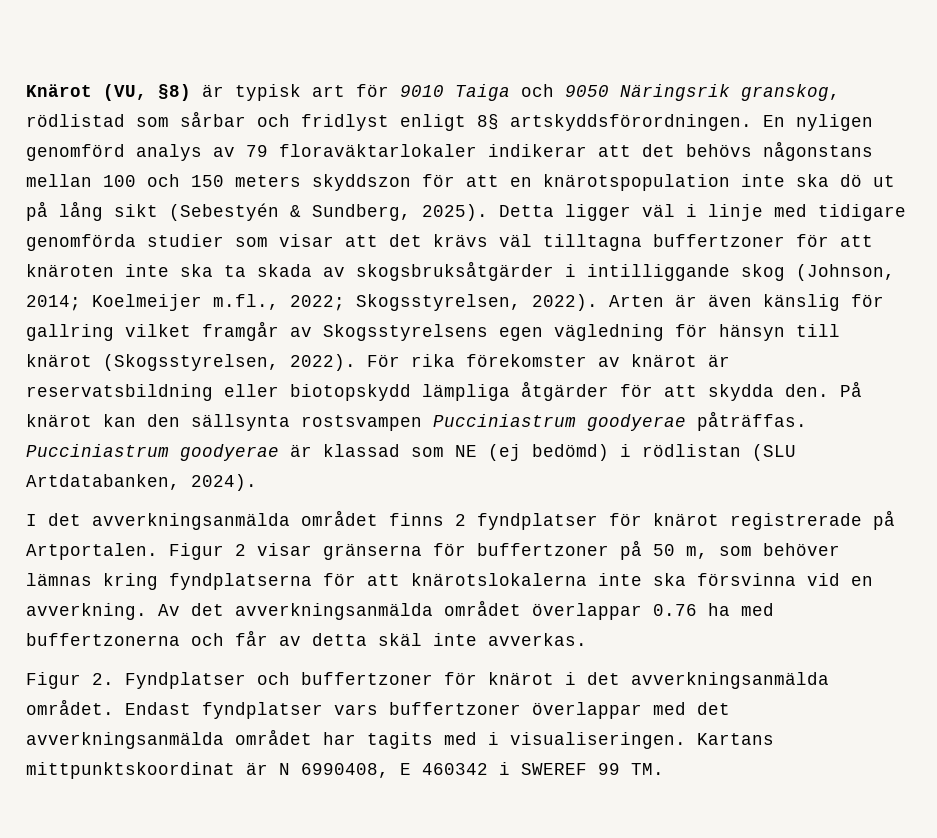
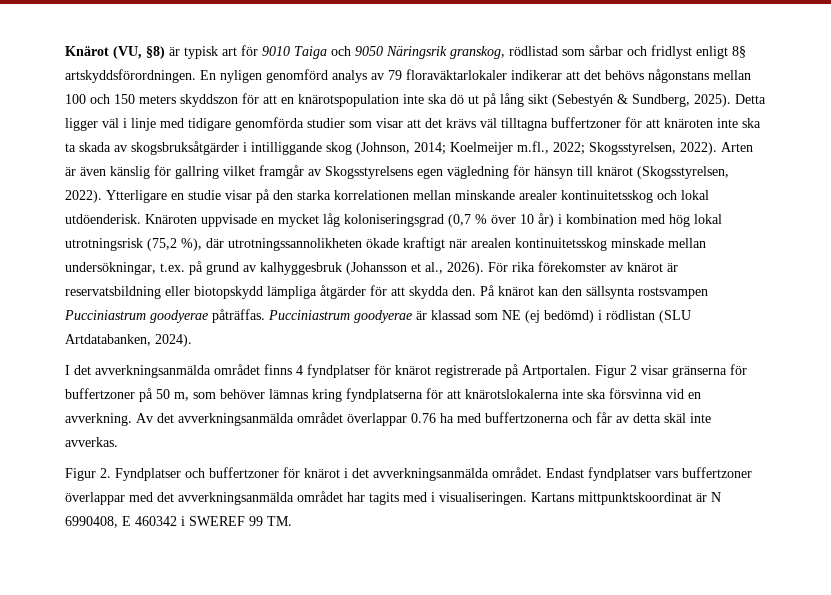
(356, 362) none -> [106,189,709,203] [65,213,722,227] [65,237,706,251] [65,261,484,275] Ytterligare en studie visar på den starka korrelationen mellan minskande arealer kontinuitetsskog och lokal utdöenderisk. Knäroten uppvisade en mycket låg koloniseringsgrad (0,7 % över 10 år) i kombination med hög lokal utrotningsrisk (75,2 %), där utrotningssannolikheten ökade kraftigt när arealen kontinuitetsskog minskade mellan undersökningar, t.ex. på grund av kalhyggesbruk (Johansson et al., 2026).
[455,514,466,526] 2 -> [296,365,303,375] 4

